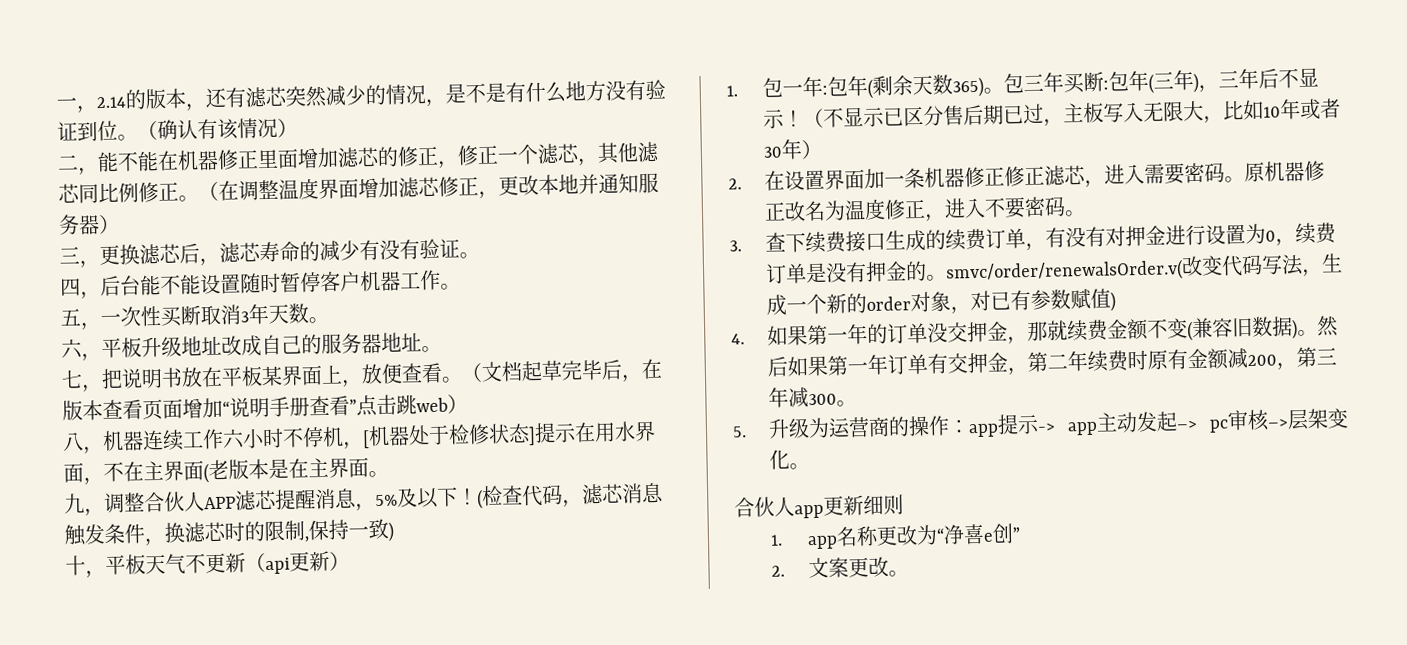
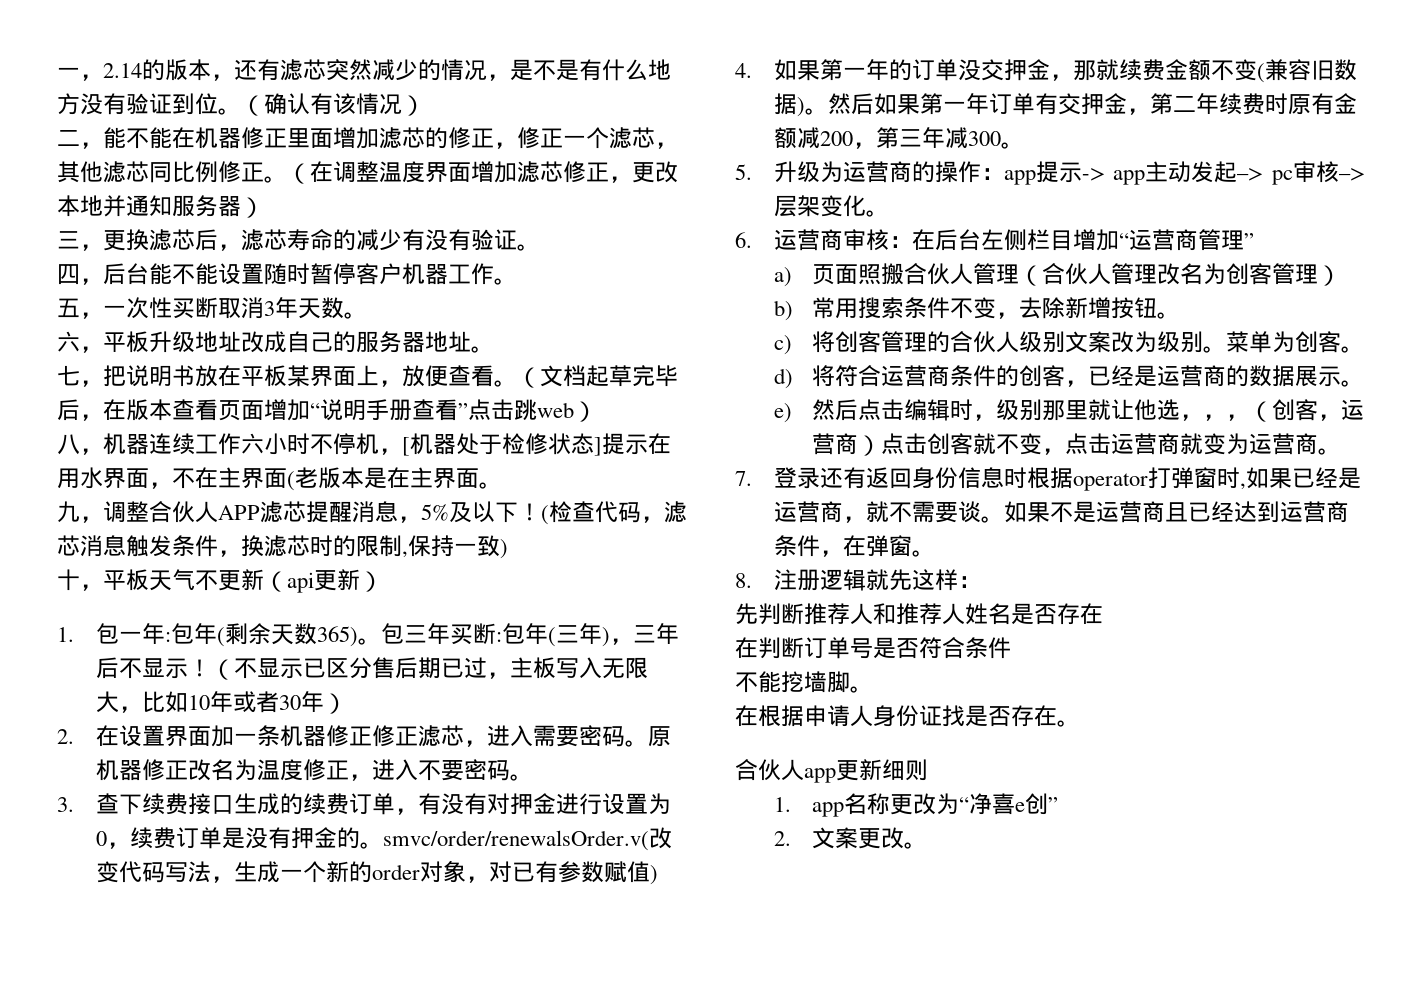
(811, 466) none -> [735,229,1254,251] [773,263,1342,287] [773,297,1181,321] [773,331,1365,355] [773,365,1365,389] [773,399,1365,423] [812,433,1342,456] [735,467,1361,491] [773,501,1349,523] [773,535,935,557] [735,569,981,591] [735,603,1103,625] [735,637,1011,659] [735,671,873,693] [735,705,1080,727] // 6.运营商审核：在后台左侧栏目增加“运营商管理” // a)页面照搬合伙人管理（合伙人管理改名为创客管理） // b)常用搜索条件不变，去除新增按钮。 // c)将创客管理的合伙人级别文案改为级别。菜单为创客。 // d)将符合运营商条件的创客，已经是运营商的数据展示。 // e)然后点击编辑时，级别那里就让他选，，，（创客，运营商）点击创客就不变，点击运营商就变为运营商。 // 7.登录还有返回身份信息时根据operator打弹窗时,如果已经是运营商，就不需要谈。如果不是运营商且已经达到运营商条件，在弹窗。 // 8.注册逻辑就先这样： // 先判断推荐人和推荐人姓名是否存在 // 在判断订单号是否符合条件 // 不能挖墙脚。 // 在根据申请人身份证找是否存在。

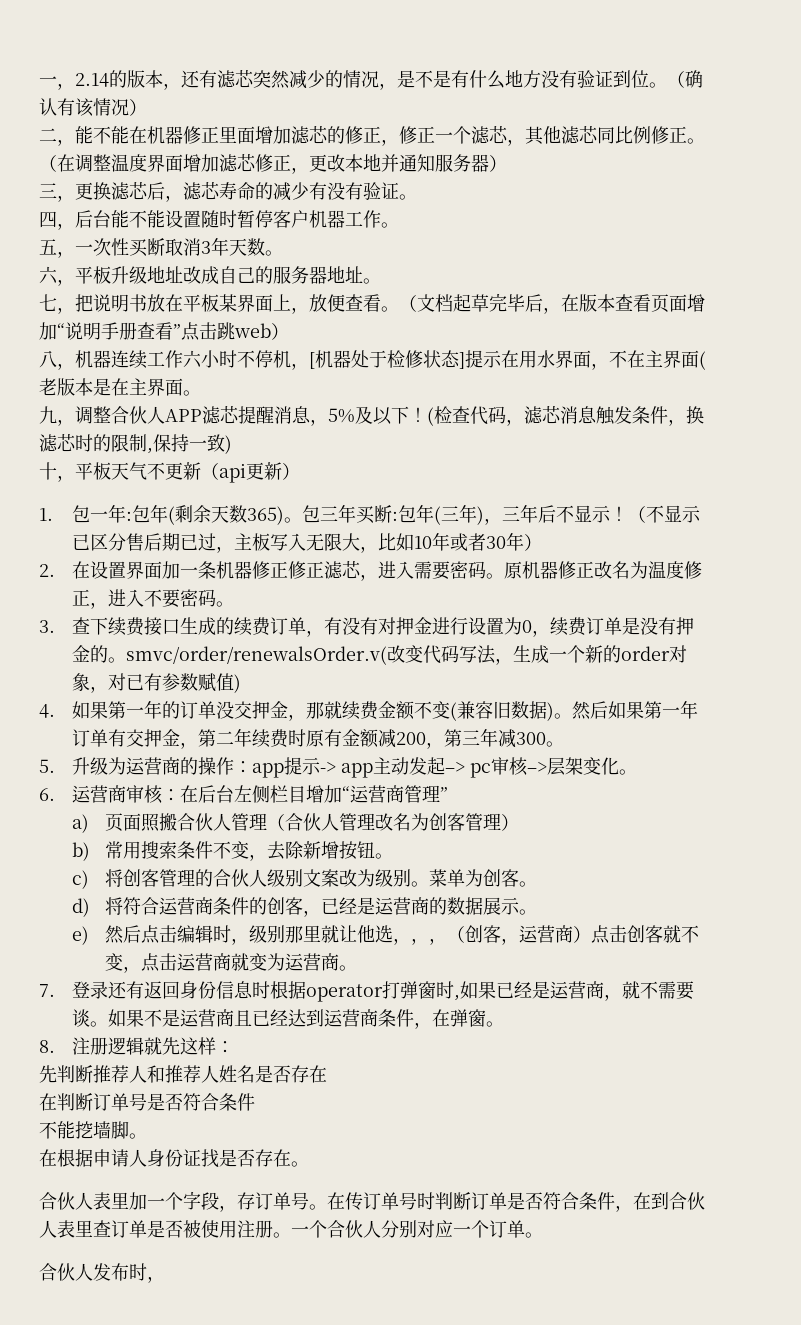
[804,759,928,783] [773,793,1059,817] [773,827,928,849] app更新细则 // 1. app名称更改为“净喜e创” // 2.文案更改。 -> [93,1191,705,1212] [39,1220,543,1238] [39,1263,165,1283] 表里加一个字段，存订单号。在传订单号时判断订单是否符合条件，在到合伙人表里查订单是否被使用注册。一个合伙人分别对应一个订单。 // 合伙人发布时，

